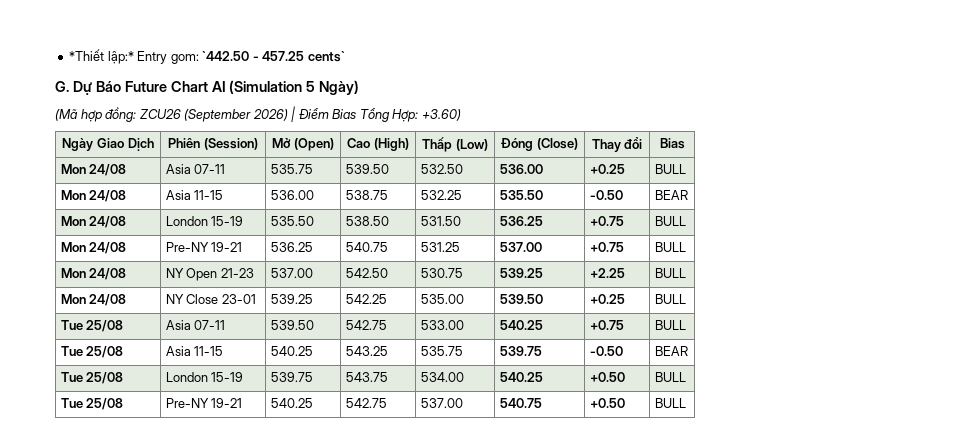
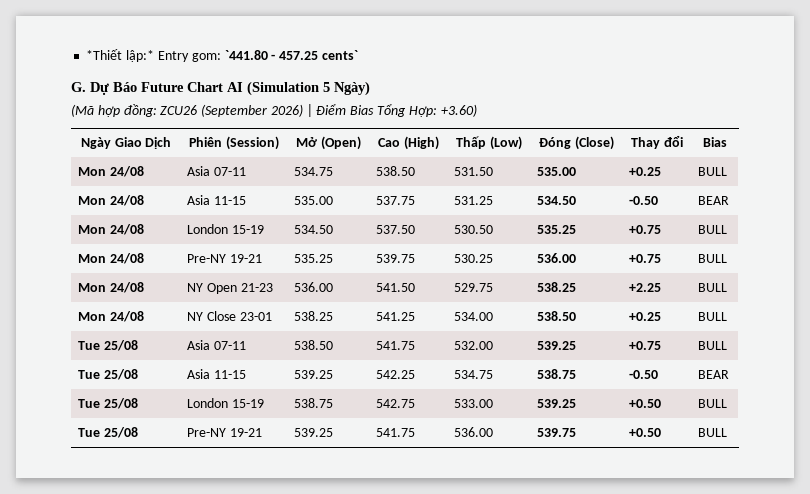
[202,51,250,61] `442.50 -> [224,50,268,60] `441.80
[270,164,313,174] [345,164,389,174] [420,164,463,174] [499,164,543,174] 535.75 | 539.50 | 532.50 | 536.00 -> [294,167,334,176] [376,166,416,176] [454,167,494,176] [537,167,577,176] 534.75 | 538.50 | 531.50 | 535.00
[270,190,314,200] [345,190,388,200] [420,190,462,200] [499,190,543,200] 536.00 | 538.75 | 532.25 | 535.50 -> [294,196,334,205] [376,196,416,205] [454,196,494,205] [537,196,577,205] 535.00 | 537.75 | 531.25 | 534.50
[270,216,314,226] [345,216,389,226] [420,216,461,226] [499,216,543,226] 535.50 | 538.50 | 531.50 | 536.25 -> [294,225,334,234] [376,225,416,234] [454,225,494,234] [537,225,577,234] 534.50 | 537.50 | 530.50 | 535.25
[270,242,313,252] [345,242,388,252] [420,242,460,252] [499,242,542,252] 536.25 | 540.75 | 531.25 | 537.00 -> [294,254,334,263] [376,254,416,263] [454,254,494,263] [537,253,577,263] 535.25 | 539.75 | 530.25 | 536.00
[270,268,313,278] [345,268,388,278] [420,268,463,278] [499,268,543,278] 537.00 | 542.50 | 530.75 | 539.25 -> [294,282,334,292] [376,283,416,292] [454,283,494,292] [537,282,577,292] 536.00 | 541.50 | 529.75 | 538.25
[270,294,313,304] [345,294,387,304] [420,294,464,304] [499,294,543,304] 539.25 | 542.25 | 535.00 | 539.50 -> [294,311,334,321] [376,312,416,321] [454,312,494,321] [537,311,577,321] 538.25 | 541.25 | 534.00 | 538.50
[270,320,314,330] [345,320,387,330] [420,320,464,330] [499,320,543,330] 539.50 | 542.75 | 533.00 | 540.25 -> [294,340,334,350] [376,341,416,350] [454,341,494,350] [537,341,577,350] 538.50 | 541.75 | 532.00 | 539.25
[270,346,313,356] [345,346,388,356] [420,346,463,356] [499,346,542,356] 540.25 | 543.25 | 535.75 | 539.75 -> [294,370,334,379] [376,370,416,379] [454,370,494,379] [537,369,577,379] 539.25 | 542.25 | 534.75 | 538.75
[270,372,313,382] [345,372,388,382] [420,372,464,382] [499,372,543,382] 539.75 | 543.75 | 534.00 | 540.25 -> [294,398,334,408] [376,399,416,408] [454,399,494,408] [537,399,577,408] 538.75 | 542.75 | 533.00 | 539.25
[270,398,313,408] [345,398,387,408] [420,398,463,408] [499,398,542,408] 540.25 | 542.75 | 537.00 | 540.75 -> [294,428,334,437] [376,428,416,437] [454,427,494,437] [537,428,577,437] 539.25 | 541.75 | 536.00 | 539.75

